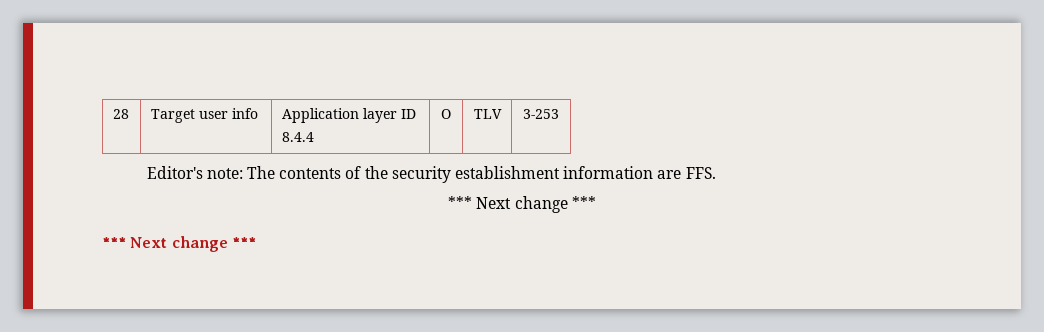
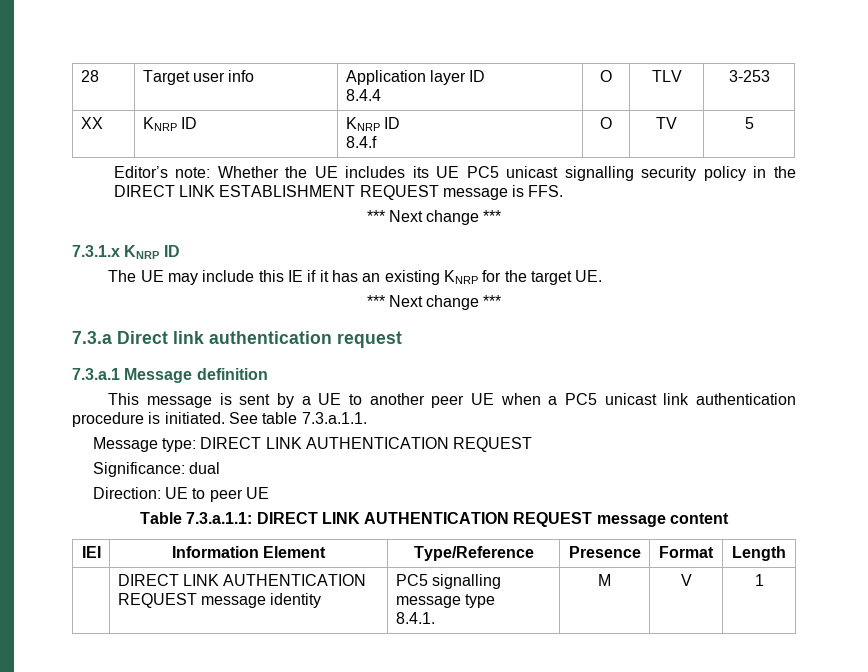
[146,166,682,183] // Editor's note: The contents of the security establishment information are -> [80,117,103,129] [142,117,198,131] [345,117,401,131] [345,136,377,148] [600,117,612,129] [656,117,677,129] [744,117,754,129] [113,166,796,181] [113,185,525,200] // XX | KNRP ID | KNRP ID // 8.4.f | O | TV | 5 // Editor’s note: Whether the UE includes its UE PC5 unicast signalling security policy in the DIRECT LINK ESTABLISHMENT REQUEST message is
[102,236,256,252] *** Next change *** -> [72,245,180,259] [108,270,603,285] [366,295,502,310] [72,331,402,348] [72,368,268,383] [108,393,796,408] [72,412,367,427] [92,437,533,452] [92,462,221,477] [92,487,270,502] [139,512,730,527] [81,546,101,558] [171,546,327,558] [413,546,534,561] [568,546,641,558] [659,546,714,558] [732,546,786,561] [117,574,367,586] [117,593,322,608] [395,574,502,589] [395,594,496,608] [395,612,435,624] [598,574,611,586] [680,574,692,586] [754,574,764,586] 7.3.1.x KNRP ID // The UE may include this IE if it has an existing KNRP for the target UE. // *** Next change *** // 7.3.a Direct link authentication request // 7.3.a.1 Message definition // This message is sent by a UE to another peer UE when a PC5 unicast link authentication procedure is initiated. See table 7.3.a.1.1. // Message type: DIRECT LINK AUTHENTICATION REQUEST // Significance: dual // Direction: UE to peer UE // Table 7.3.a.1.1: DIRECT LINK AUTHENTICATION REQUEST message content // IEI | Information Element | Type/Reference | Presence | Format | Length // | DIRECT LINK AUTHENTICATION REQUEST message identity | PC5 signalling message type // 8.4.1. | M | V | 1

